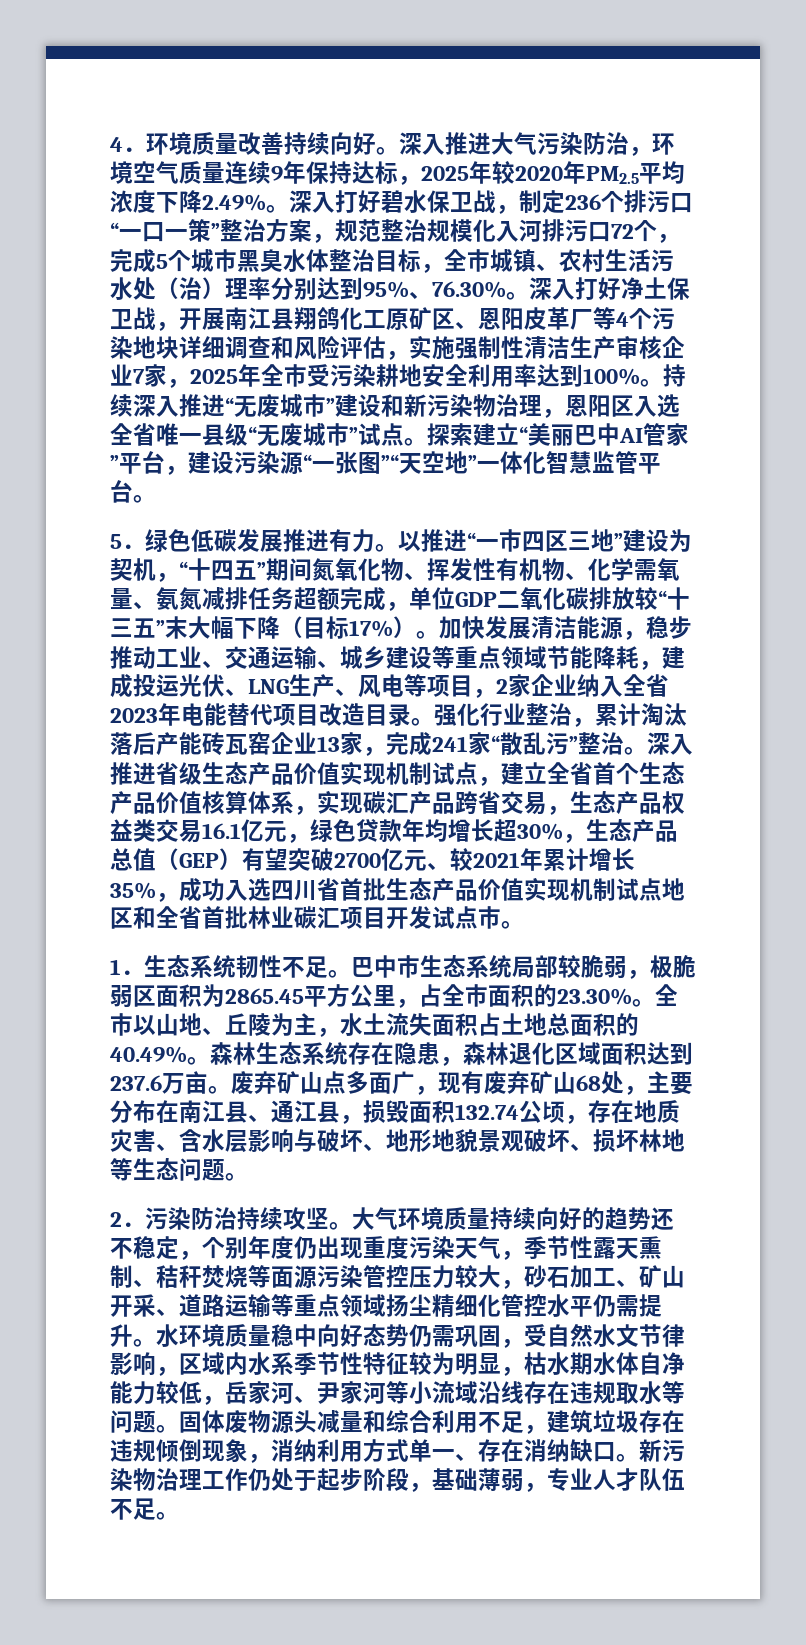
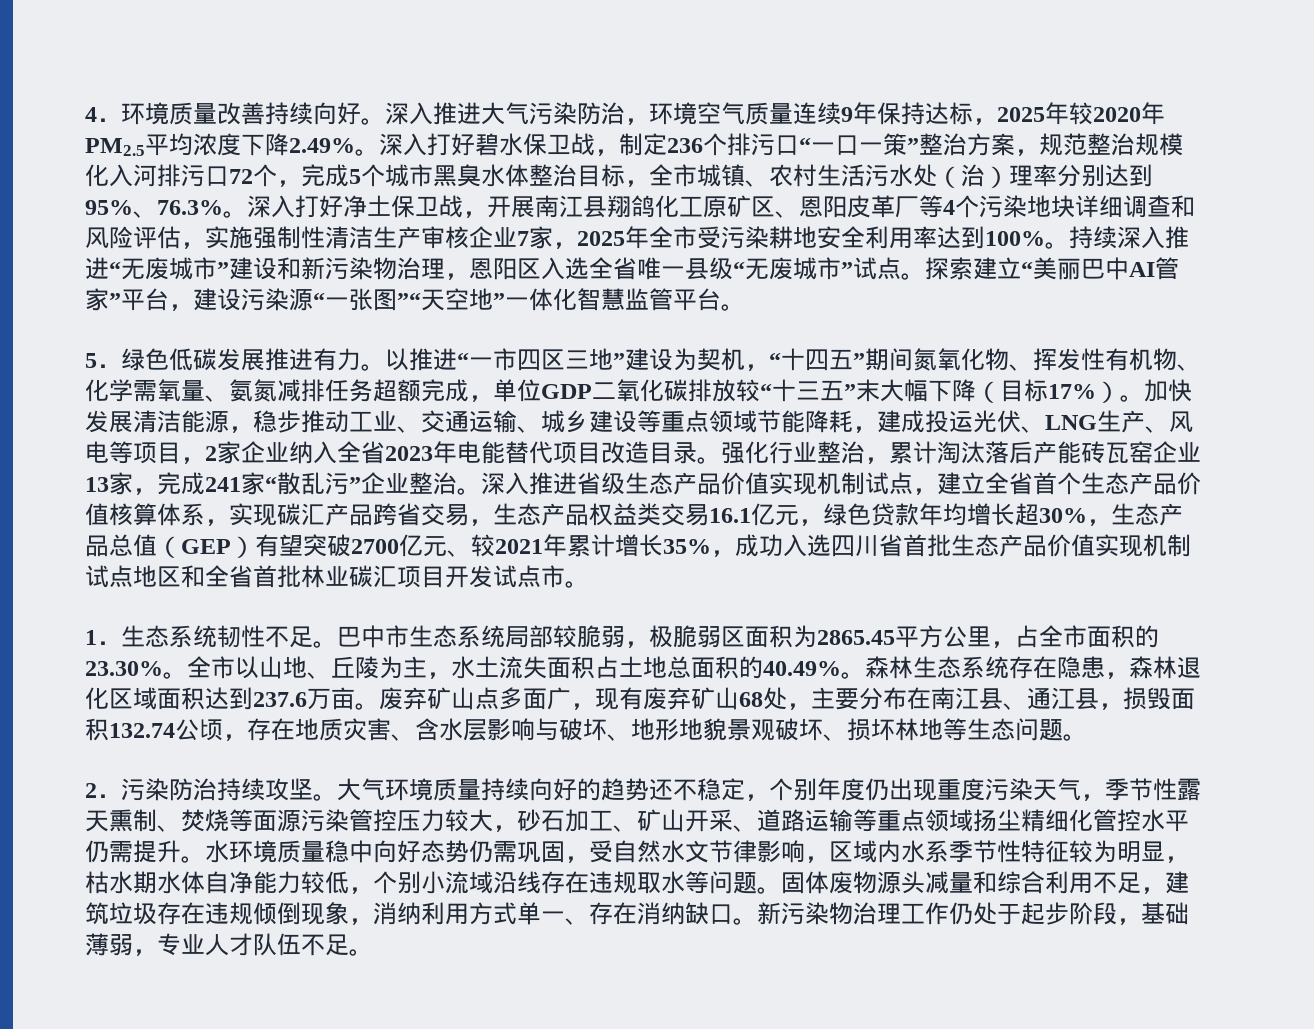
[432,281,506,298] 76.30% -> [157,200,223,215] 76.3%
(578, 744) none -> [361,472,409,494] 企业
[156,1265,202,1288] 秸秆 -> (181, 828) none
[225,1381,409,1404] 岳家河、尹家河等 -> [373,871,421,894] 个别

